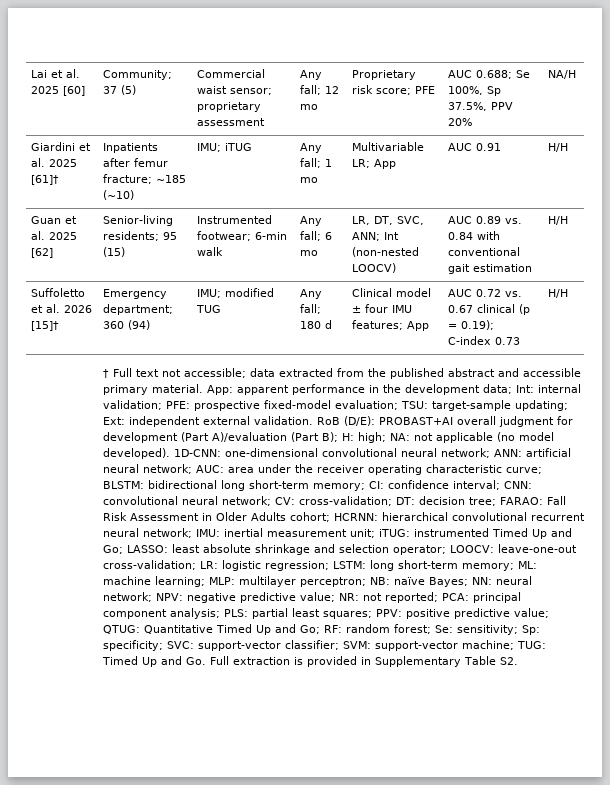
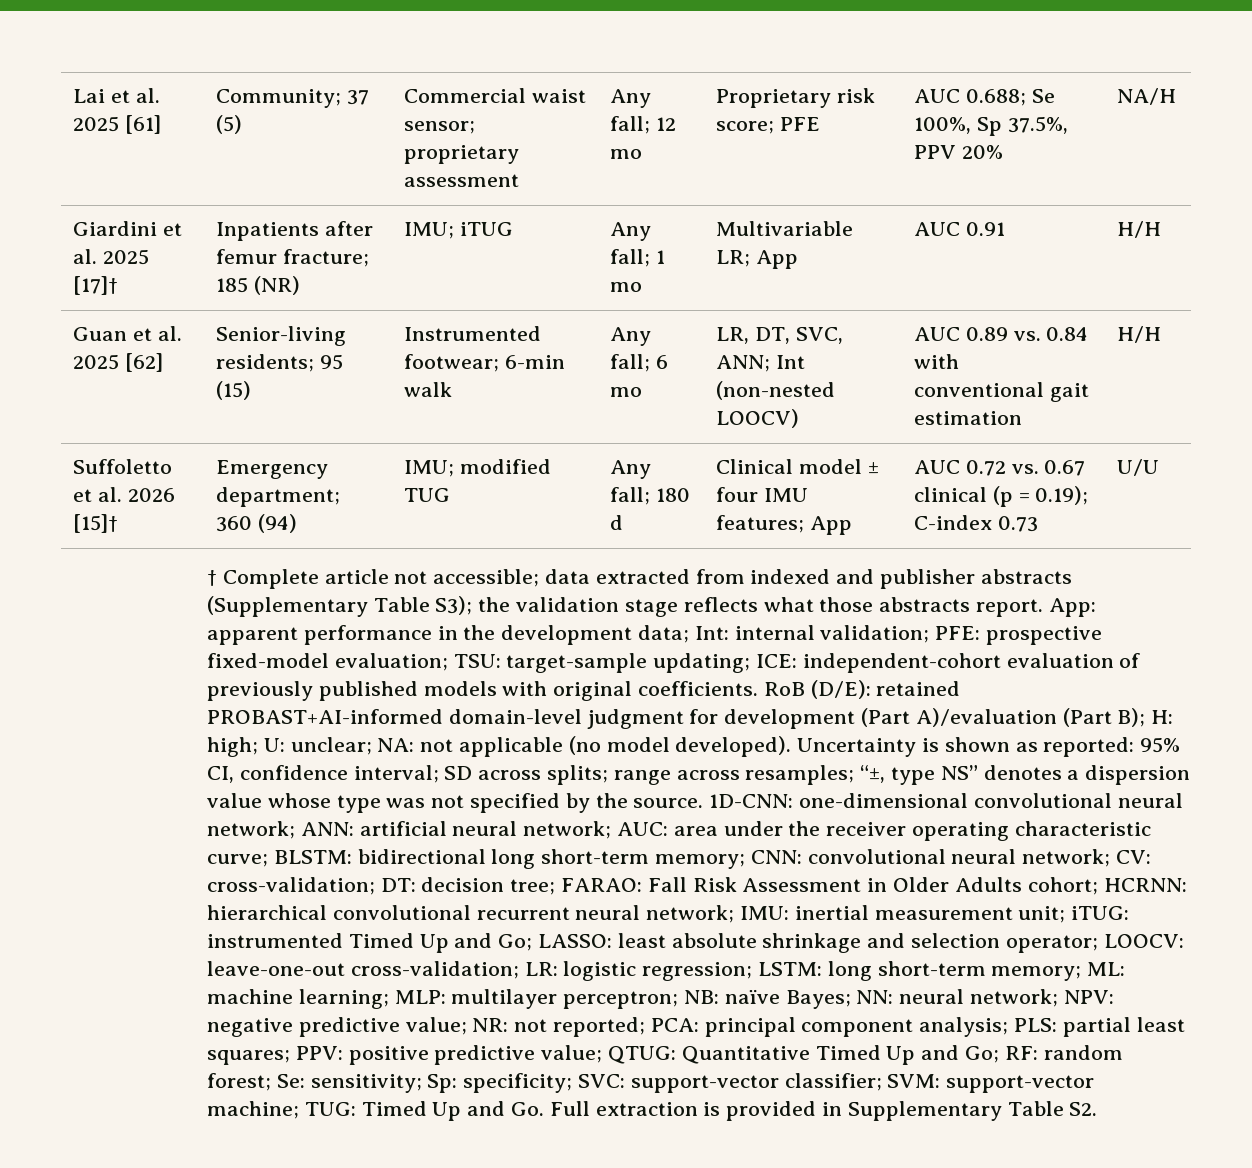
[63,86,86,96] [60] -> [124,115,161,134] [61]
[31,175,60,185] [61]† -> [73,276,119,295] [17]†
[156,175,187,183] [103,190,135,200] ~185 (~10) -> [216,276,300,295] 185 (NR)
[548,289,569,298] H/H -> [1117,459,1160,476] U/U
[112,368,159,377] Full text -> [222,569,389,589] Complete article
[367,368,581,379] [102,384,203,395] the published abstract and accessible primary material. -> [750,569,1072,589] [206,596,1043,617] indexed and publisher abstracts (Supplementary Table S3); the validation stage reflects what those abstracts report.
[102,416,496,427] Ext: independent external validation. RoB (D/E): PROBAST+AI overall -> [755,653,1141,673] [206,680,961,701] [206,709,582,724] ICE: independent-cohort evaluation of previously published models with original coefficients. RoB (D/E): retained PROBAST+AI-informed domain-level
(386, 437) none -> [263,737,372,755] U: unclear;
(170, 453) none -> [797,737,1181,757] [206,765,1191,785] [206,793,704,813] Uncertainty is shown as reported: 95% CI, confidence interval; SD across splits; range across resamples; “±, type NS” denotes a dispersion value whose type was not specified by the source.
[368,480,500,490] CI: confidence interval; -> (745, 861) none

